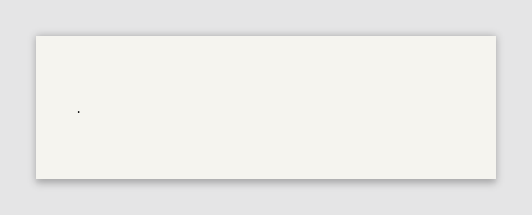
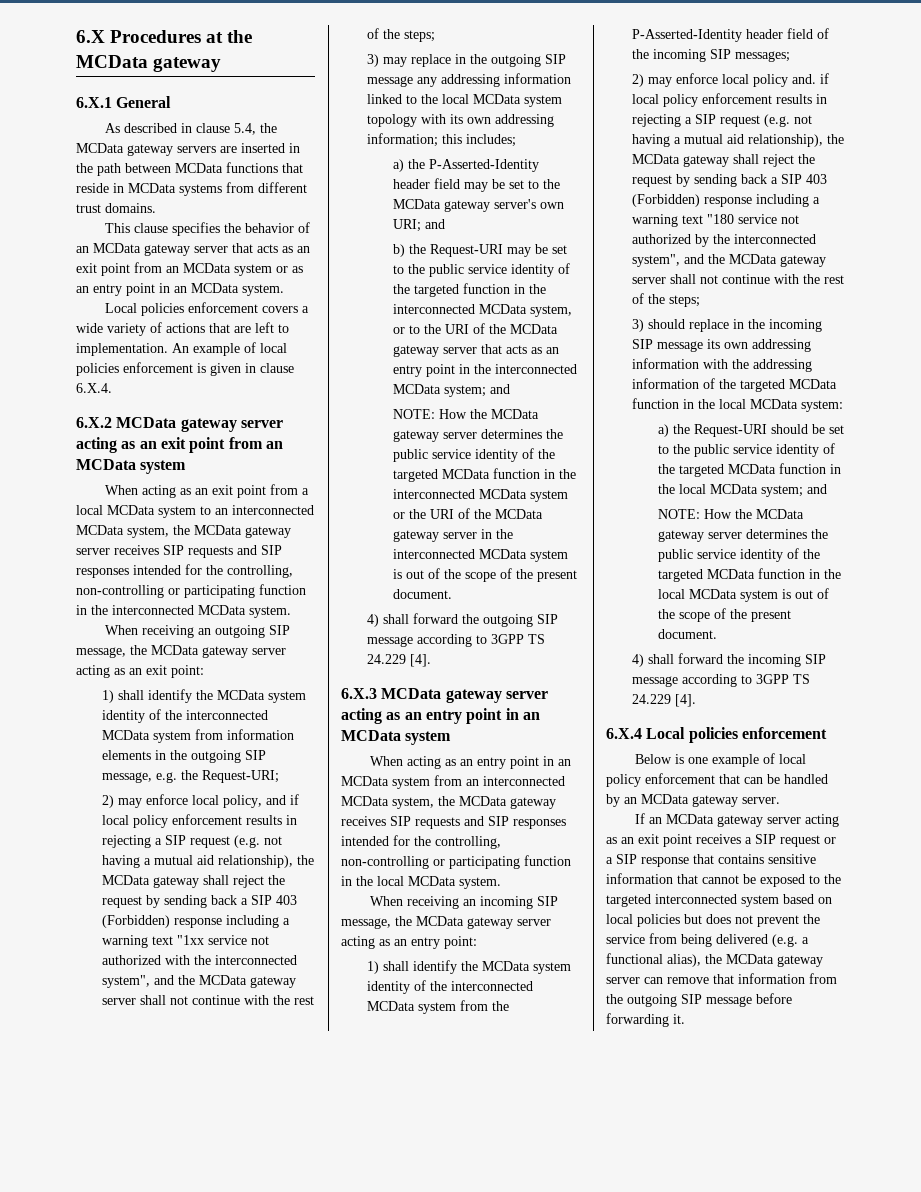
[77,111,81,113] . -> [76,30,253,43] [76,55,222,72] [76,96,172,108] [105,123,278,135] [76,143,300,156] [76,162,303,176] [76,182,307,196] [76,203,156,213] [105,222,311,236] [76,243,310,256] [76,262,303,276] [76,283,284,296] [105,302,310,316] [76,322,289,336] [76,342,287,356] [76,362,294,376] [76,383,112,393] [76,417,283,432] [76,437,283,453] [76,459,187,474] [105,484,310,498] [76,505,314,518] [76,525,291,538] [76,545,282,558] [76,564,293,578] [76,584,306,598] [76,605,291,618] [105,625,291,638] [76,645,286,658] [76,665,204,678] [102,689,307,703] [102,709,269,723] [102,729,295,743] [102,750,267,763] [102,770,280,783] [102,794,300,808] [102,814,298,828] [102,835,283,848] [102,855,315,868] [102,875,286,888] [102,895,298,908] [102,915,291,928] [102,935,270,948] [102,955,298,965] [102,975,297,988] [102,995,315,1005] [367,28,436,42] [367,54,567,67] [367,73,572,87] [367,94,563,107] [367,114,555,127] [367,133,517,147] [393,159,540,172] [393,178,561,192] [393,199,565,212] [393,219,446,232] [393,244,568,257] [393,263,571,277] [393,283,547,297] [393,304,573,317] [393,323,559,334] [393,344,560,357] [393,364,578,377] [393,384,511,397] [393,409,540,419] [393,429,564,442] [393,448,556,462] [393,468,577,482] [393,489,569,502] [393,508,544,519] [393,529,514,542] [393,549,569,562] [393,568,578,582] [393,589,453,599] [367,613,559,627] [367,634,546,647] [367,654,432,667] [341,688,548,703] [341,708,540,724] [341,730,452,745] [370,756,572,769] [341,775,565,789] [341,796,556,809] [341,816,566,829] [341,835,501,849] [341,855,571,869] [341,876,501,889] [370,896,559,909] [341,916,551,929] [341,936,477,949] [367,960,572,974] [367,980,534,994] [367,1000,510,1014] [632,28,830,42] [632,49,791,62] [632,73,830,87] [632,93,828,107] [632,114,813,127] [632,134,845,147] [632,154,816,167] [632,174,828,187] [632,194,821,207] [632,214,800,227] [632,234,817,247] [632,254,827,267] [632,274,845,284] [632,293,701,307] [632,319,823,332] [632,339,812,352] [632,358,813,372] [632,378,838,392] [632,398,844,412] [658,424,845,437] [658,443,836,457] [658,463,842,477] [658,484,828,497] [658,509,805,519] [658,529,829,542] [658,548,821,562] [658,568,842,582] [658,588,830,602] [658,608,792,622] [658,629,718,639] [632,653,827,667] [632,674,811,687] [632,694,697,707] [606,727,827,743] [635,753,807,767] [606,773,828,787] [606,794,780,807] [635,813,840,827] [606,834,836,847] [606,854,816,867] [606,873,841,887] [606,894,832,907] [606,914,820,927] [606,933,809,947] [606,953,823,967] [606,973,837,984] [606,993,792,1007] [606,1013,685,1027] 6.X Procedures at the MCData gateway // 6.X.1 General // As described in clause 5.4, the MCData gateway servers are inserted in the path between MCData functions that reside in MCData systems from different trust domains. // This clause specifies the behavior of an MCData gateway server that acts as an exit point from an MCData system or as an entry point in an MCData system. // Local policies enforcement covers a wide variety of actions that are left to implementation. An example of local policies enforcement is given in clause 6.X.4. // 6.X.2 MCData gateway server acting as an exit point from an MCData system // When acting as an exit point from a local MCData system to an interconnected MCData system, the MCData gateway server receives SIP requests and SIP responses intended for the controlling, non-controlling or participating function in the interconnected MCData system. // When receiving an outgoing SIP message, the MCData gateway server acting as an exit point: // 1) shall identify the MCData system identity of the interconnected MCData system from information elements in the outgoing SIP message, e.g. the Request-URI; // 2) may enforce local policy, and if local policy enforcement results in rejecting a SIP request (e.g. not having a mutual aid relationship), the MCData gateway shall reject the request by sending back a SIP 403 (Forbidden) response including a warning text "1xx service not authorized with the interconnected system", and the MCData gateway server shall not continue with the rest of the steps; // 3) may replace in the outgoing SIP message any addressing information linked to the local MCData system topology with its own addressing information; this includes; // a) the P-Asserted-Identity header field may be set to the MCData gateway server's own URI; and // b) the Request-URI may be set to the public service identity of the targeted function in the interconnected MCData system, or to the URI of the MCData gateway server that acts as an entry point in the interconnected MCData system; and // NOTE: How the MCData gateway server determines the public service identity of the targeted MCData function in the interconnected MCData system or the URI of the MCData gateway server in the interconnected MCData system is out of the scope of the present document. // 4) shall forward the outgoing SIP message according to 3GPP TS 24.229 [4]. // 6.X.3 MCData gateway server acting as an entry point in an MCData system // When acting as an entry point in an MCData system from an interconnected MCData system, the MCData gateway receives SIP requests and SIP responses intended for the controlling, non-controlling or participating function in the local MCData system. // When receiving an incoming SIP message, the MCData gateway server acting as an entry point: // 1) shall identify the MCData system identity of the interconnected MCData system from the P-Asserted-Identity header field of the incoming SIP messages; // 2) may enforce local policy and. if local policy enforcement results in rejecting a SIP request (e.g. not having a mutual aid relationship), the MCData gateway shall reject the request by sending back a SIP 403 (Forbidden) response including a warning text "180 service not authorized by the interconnected system", and the MCData gateway server shall not continue with the rest of the steps; // 3) should replace in the incoming SIP message its own addressing information with the addressing information of the targeted MCData function in the local MCData system: // a) the Request-URI should be set to the public service identity of the targeted MCData function in the local MCData system; and // NOTE: How the MCData gateway server determines the public service identity of the targeted MCData function in the local MCData system is out of the scope of the present document. // 4) shall forward the incoming SIP message according to 3GPP TS 24.229 [4]. // 6.X.4 Local policies enforcement // Below is one example of local policy enforcement that can be handled by an MCData gateway server. // If an MCData gateway server acting as an exit point receives a SIP request or a SIP response that contains sensitive information that cannot be exposed to the targeted interconnected system based on local policies but does not prevent the service from being delivered (e.g. a functional alias), the MCData gateway server can remove that information from the outgoing SIP message before forwarding it.

